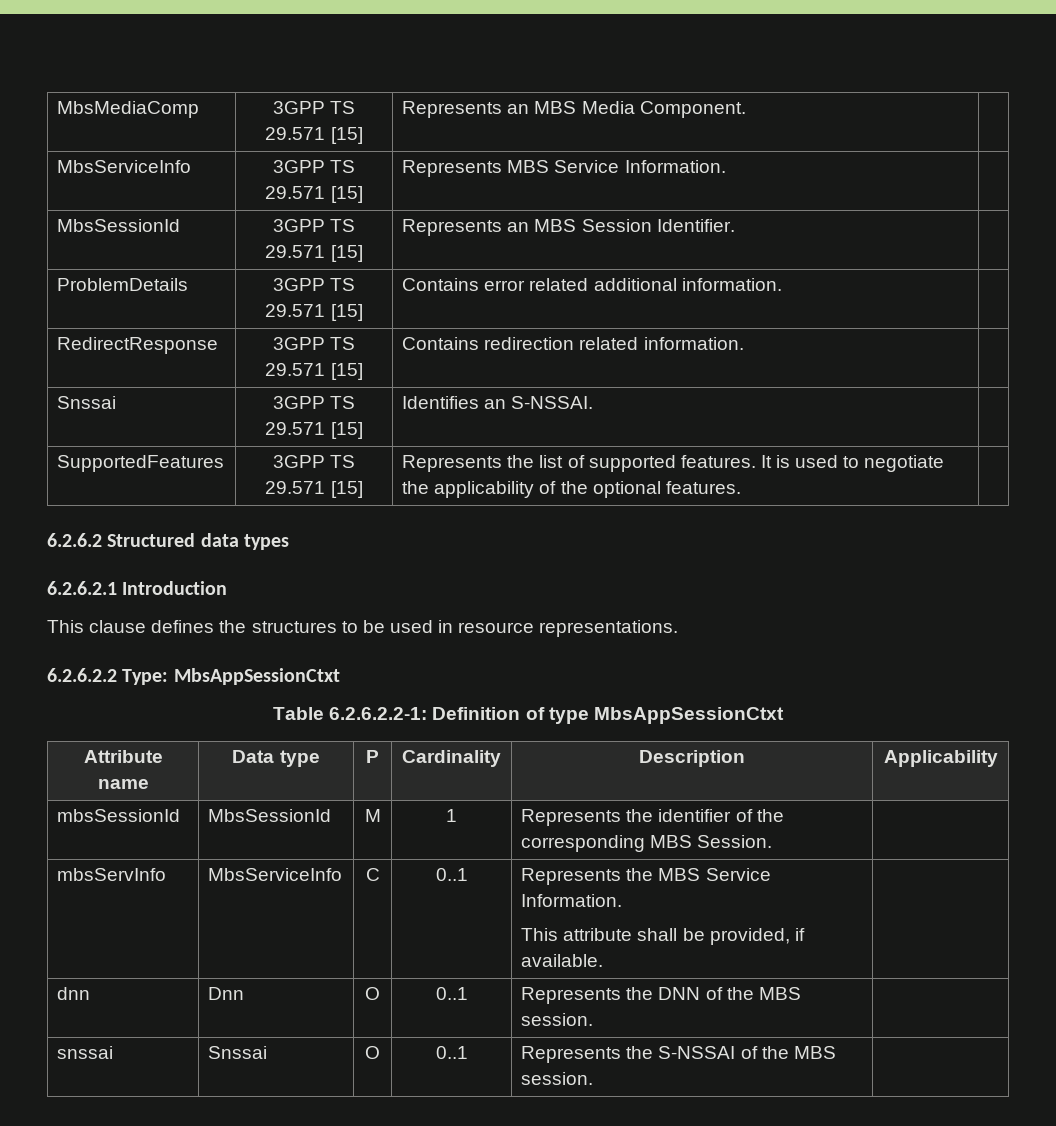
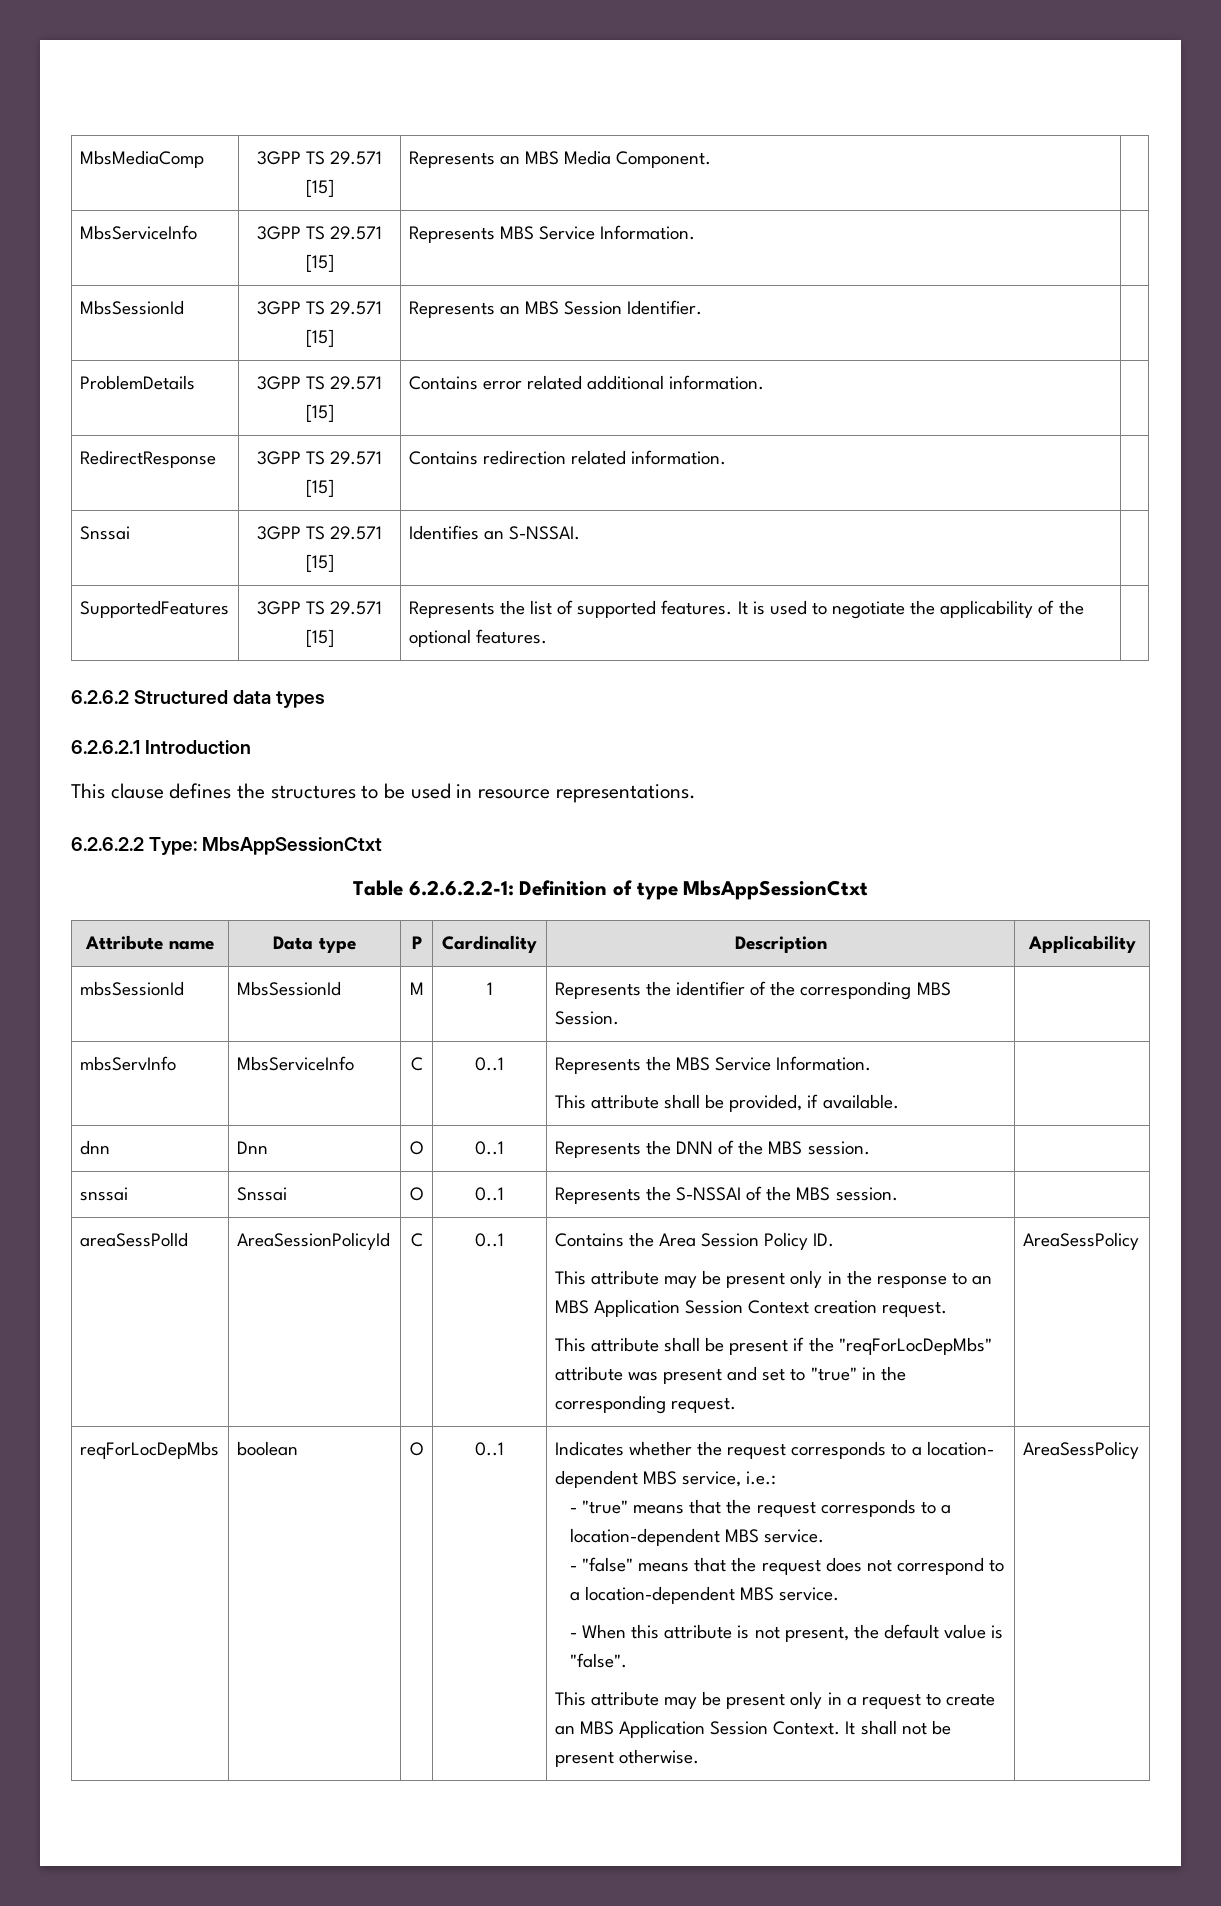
(594, 1078) none -> [79,1232,188,1247] [236,1232,390,1250] [410,1233,423,1247] [475,1233,504,1247] [554,1232,835,1250] [554,1270,993,1288] [554,1299,948,1317] [554,1337,992,1355] [554,1366,906,1384] [554,1395,736,1414] [1022,1232,1139,1250] [79,1441,219,1459] [236,1441,298,1456] [409,1442,424,1456] [475,1442,504,1456] [554,1441,994,1459] [554,1470,777,1488] [569,1499,951,1517] [569,1528,825,1546] [569,1557,1005,1575] [569,1586,840,1604] [569,1624,1004,1642] [569,1653,627,1668] [554,1691,996,1709] [554,1720,951,1738] [554,1749,699,1767] [1022,1441,1139,1459] // areaSessPolId | AreaSessionPolicyId | C | 0..1 | Contains the Area Session Policy ID. // This attribute may be present only in the response to an MBS Application Session Context creation request. // This attribute shall be present if the "reqForLocDepMbs" attribute was present and set to "true" in the corresponding request. | AreaSessPolicy // reqForLocDepMbs | boolean | O | 0..1 | Indicates whether the request corresponds to a location- dependent MBS service, i.e.: // - "true" means that the request corresponds to a location-dependent MBS service. // - "false" means that the request does not correspond to a location-dependent MBS service. // - When this attribute is not present, the default value is "false". // This attribute may be present only in a request to create an MBS Application Session Context. It shall not be present otherwise. | AreaSessPolicy

